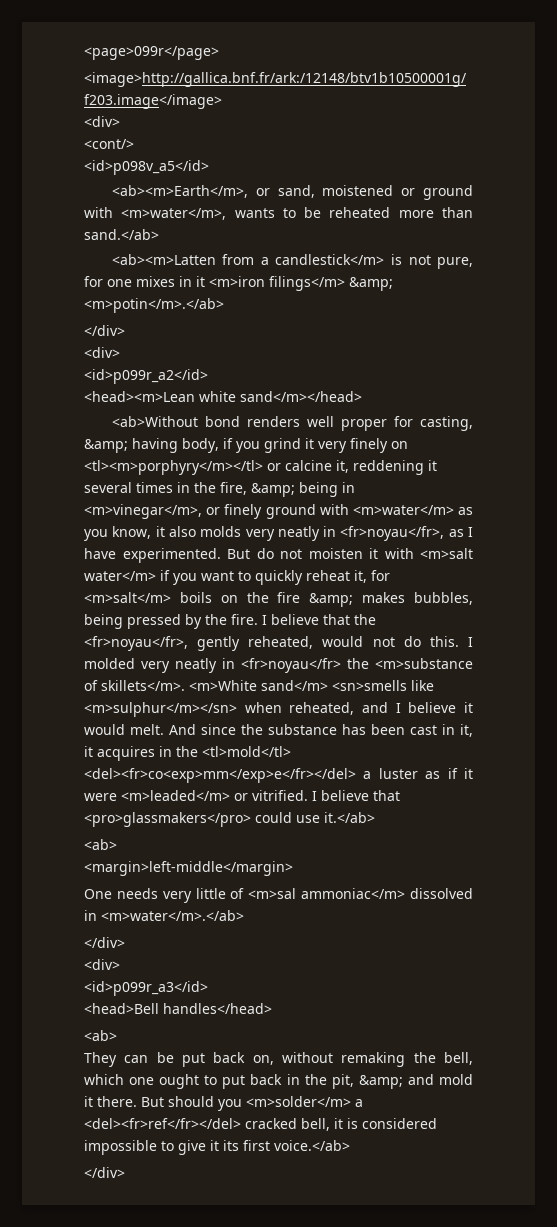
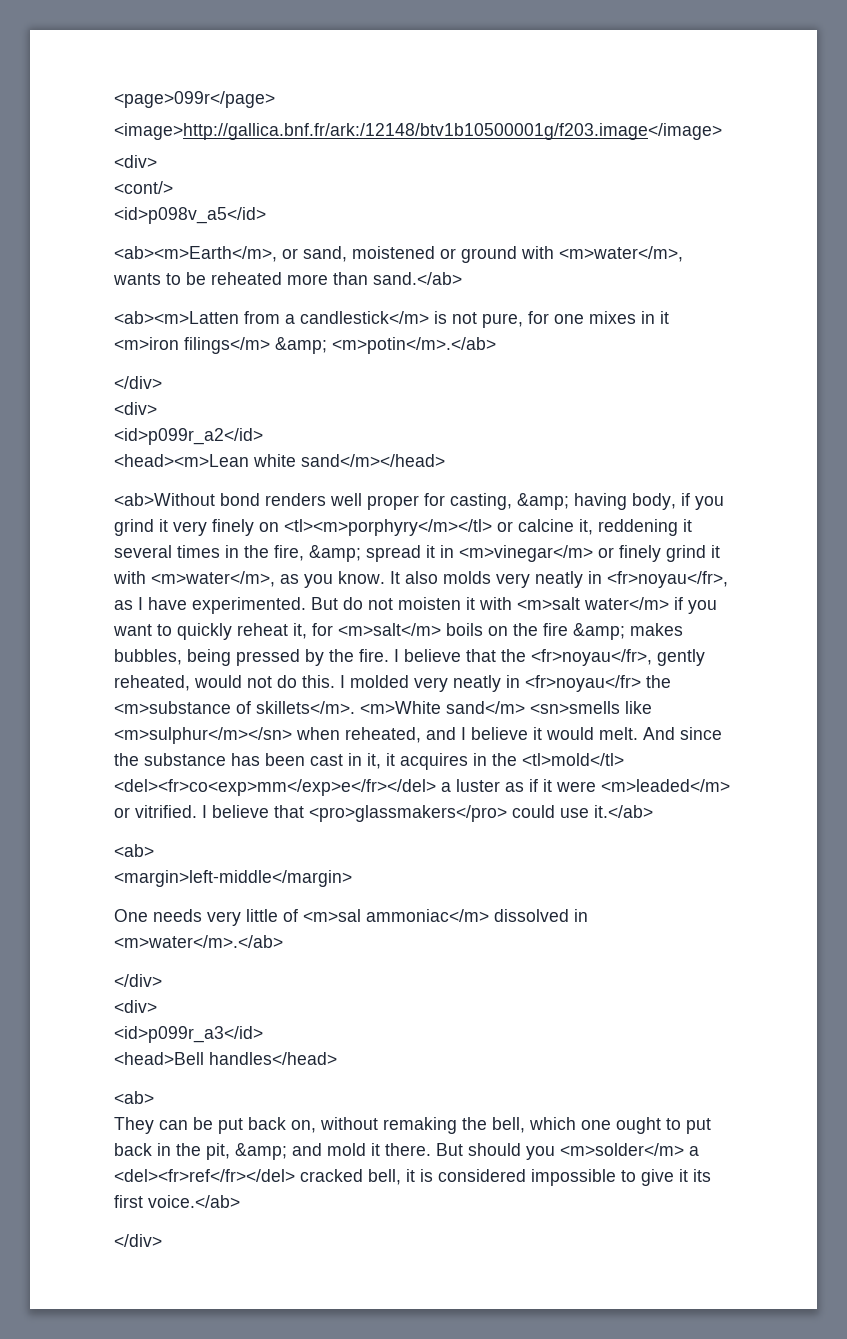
[299,482,355,497] [84,504,473,519] [84,526,165,541] being in <m>vinegar</m>, or finely ground with <m>water</m> as you know, it -> [366,545,720,562] [113,571,400,588] spread it in <m>vinegar</m> or finely grind it with <m>water</m>, as you know. It

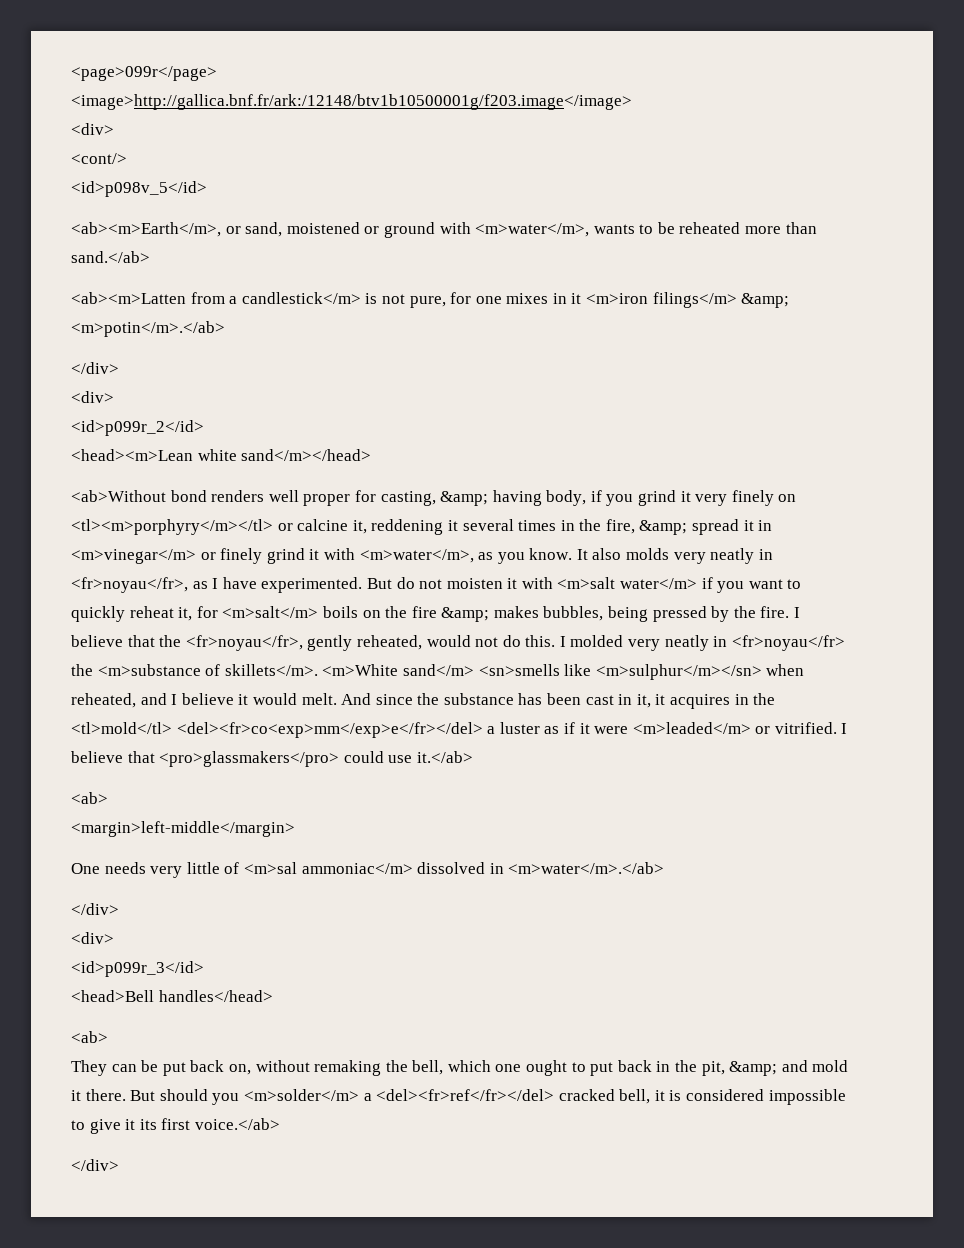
[114,207,266,224] <id>p098v_a5</id> -> [71,181,207,197] <id>p098v_5</id>
[114,428,263,445] <id>p099r_a2</id> -> [71,420,204,436] <id>p099r_2</id>
[114,1026,263,1043] <id>p099r_a3</id> -> [71,961,204,977] <id>p099r_3</id>

